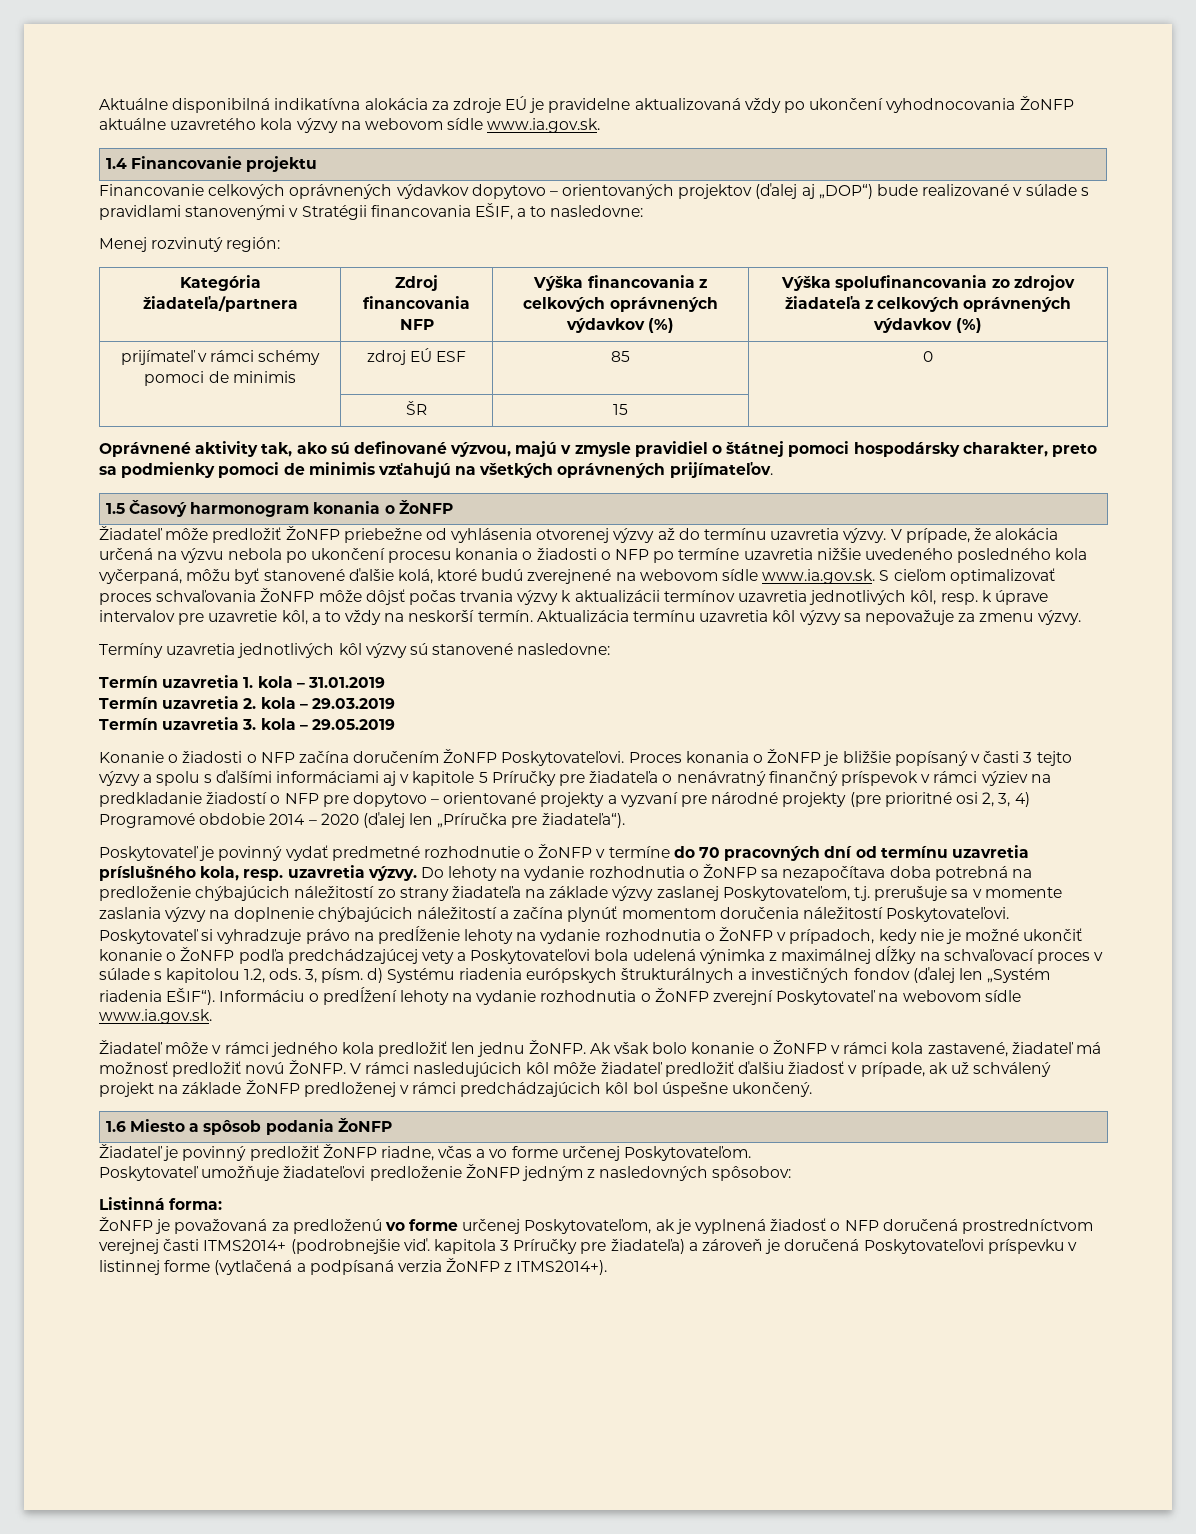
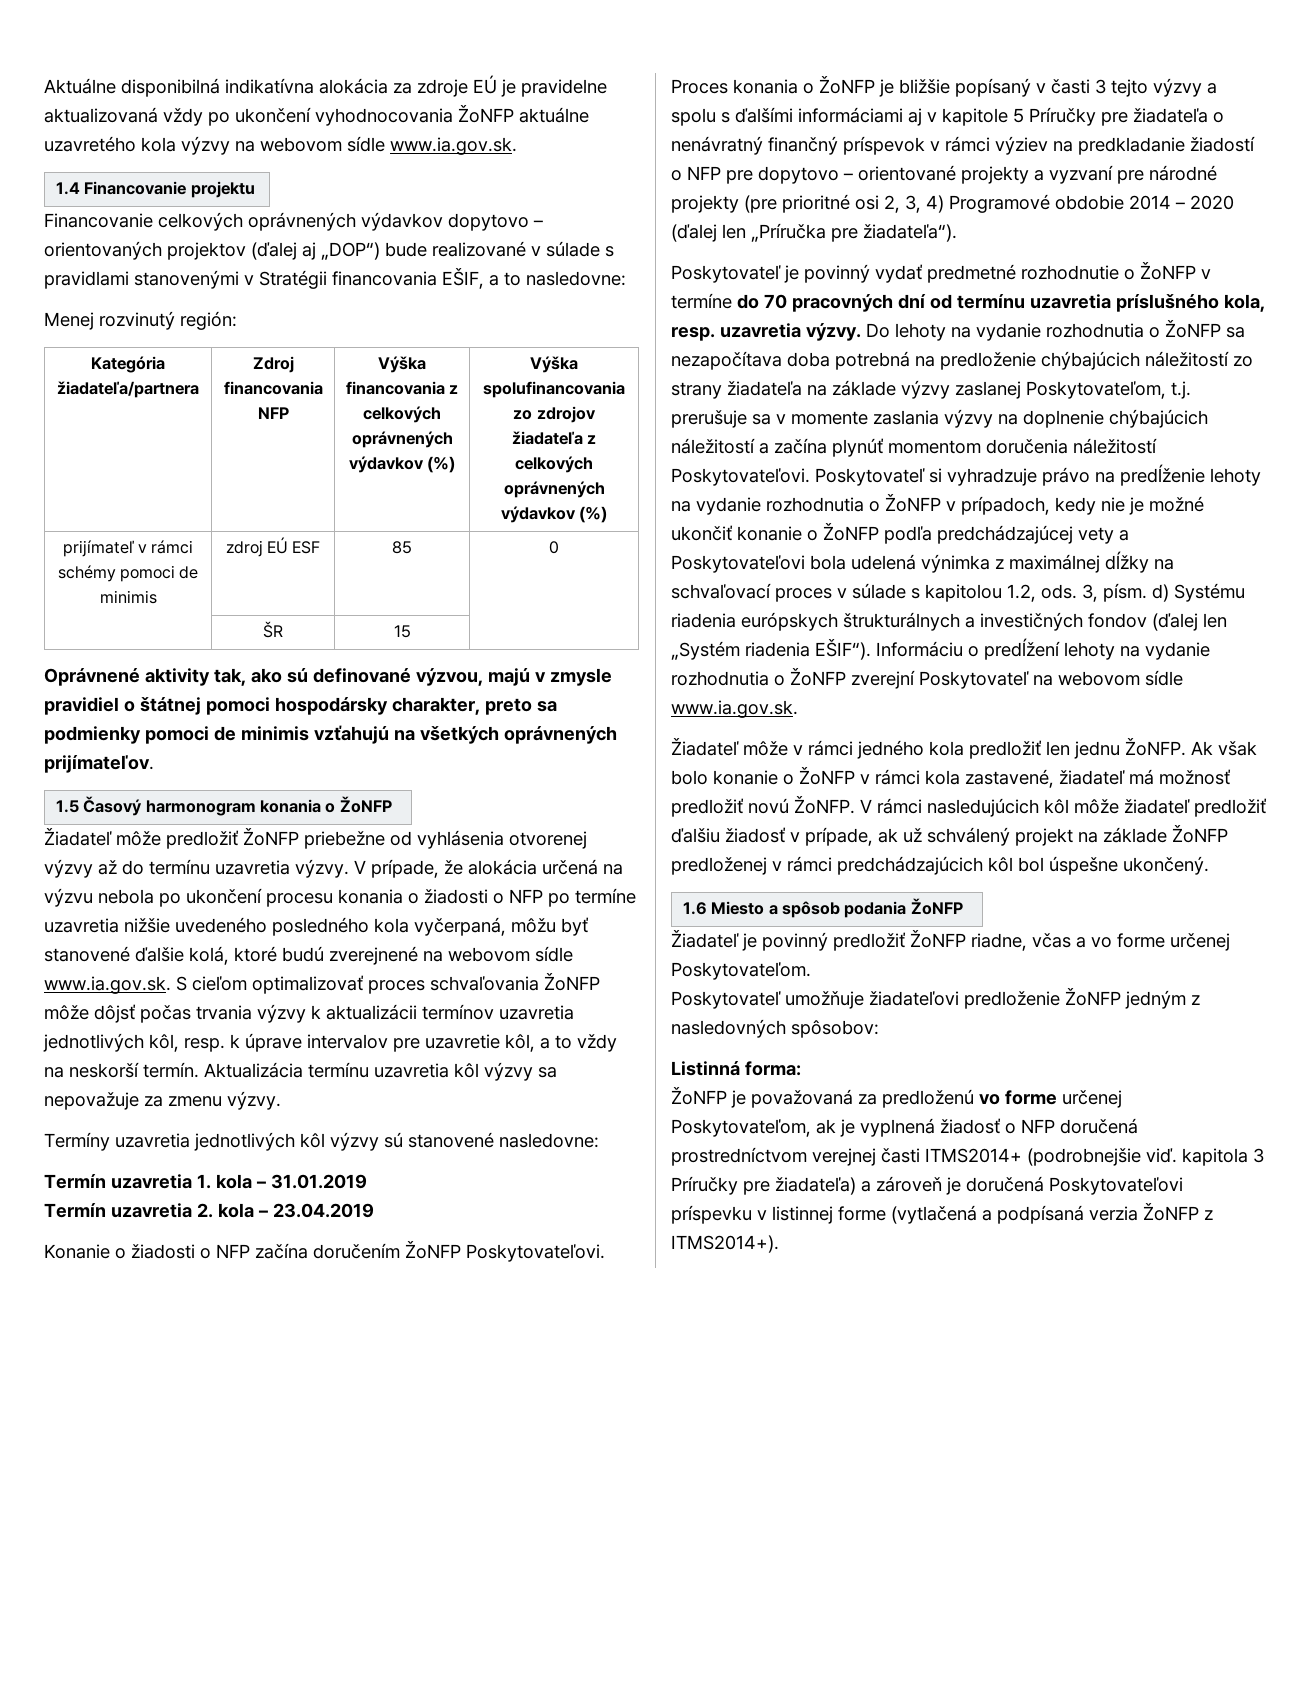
[311,698,395,709] [99,717,395,730] 29.03.2019 // Termín uzavretia 3. kola – 29.05.2019 -> [273,1203,374,1218] 23.04.2019

